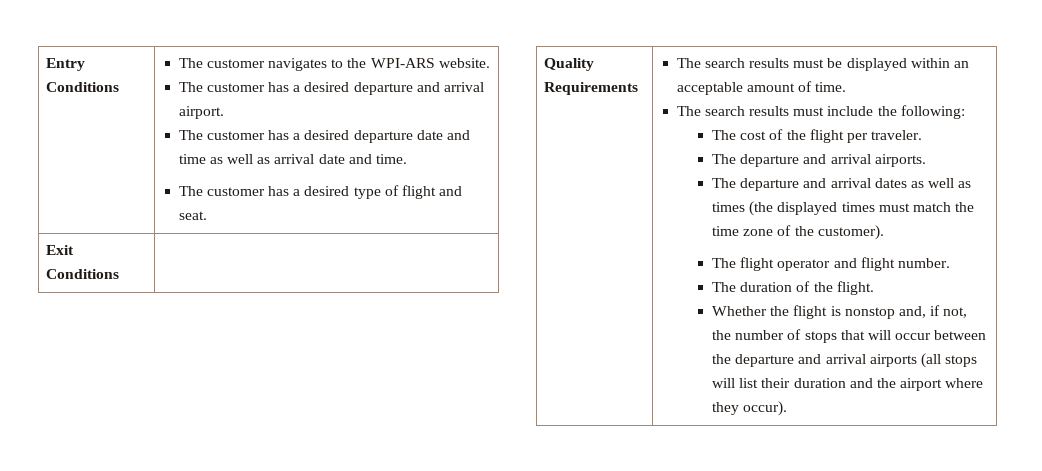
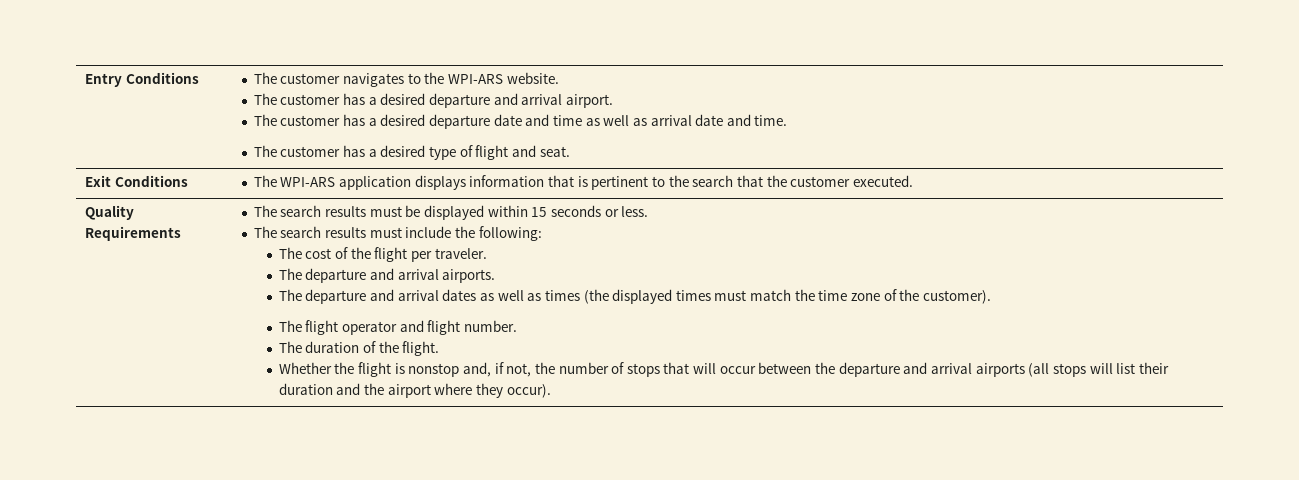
(119, 274) none -> [253,175,913,190] The WPI-ARS application displays information that is pertinent to the search that the customer executed.
[953,61,969,68] [676,81,847,95] an acceptable amount of time. -> [531,205,649,217] 15 seconds or less.

